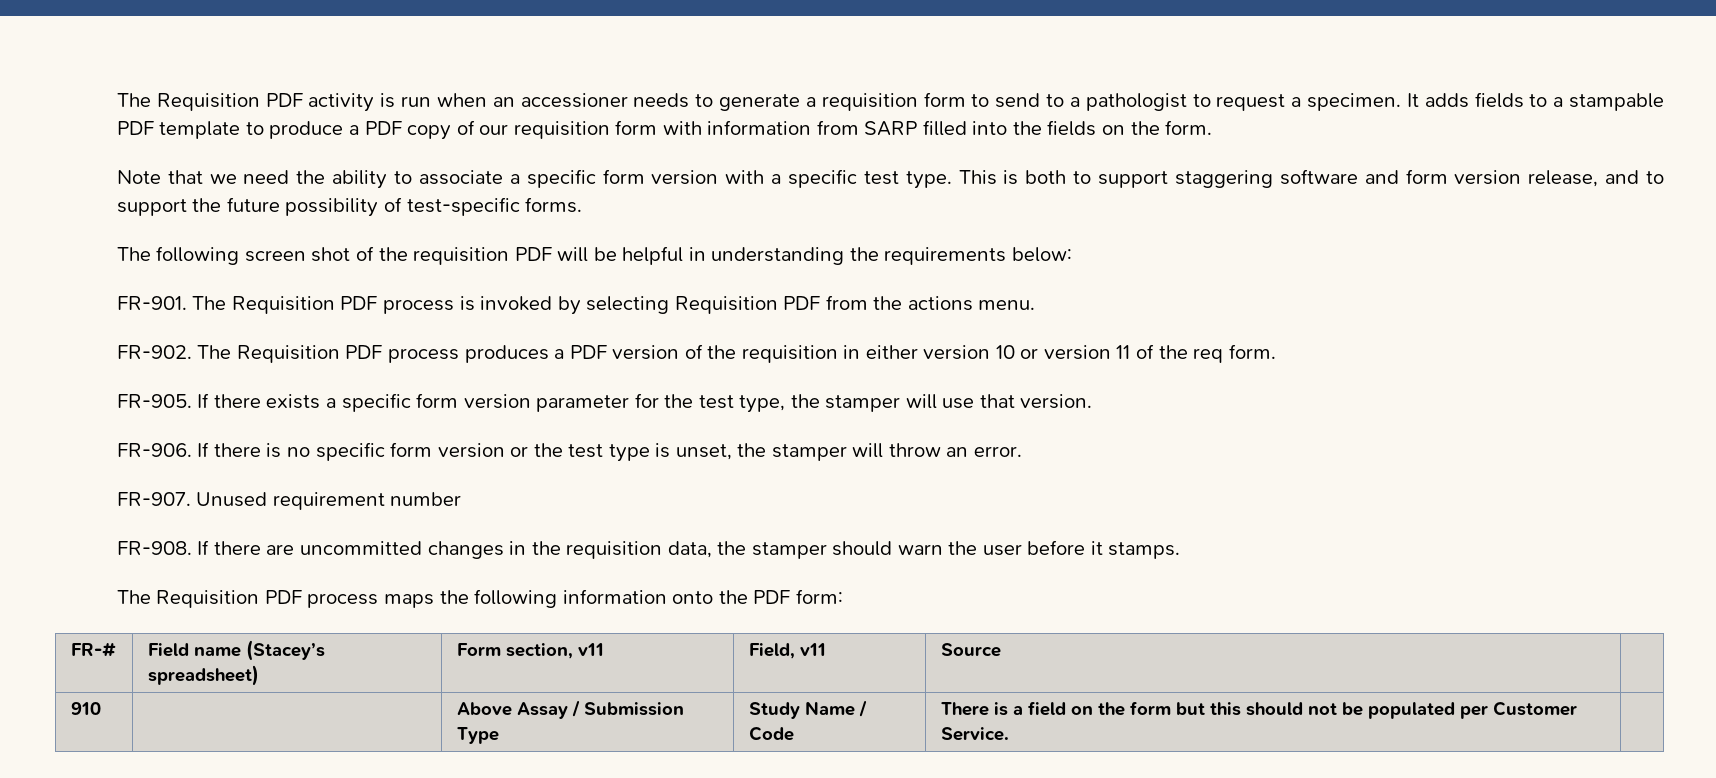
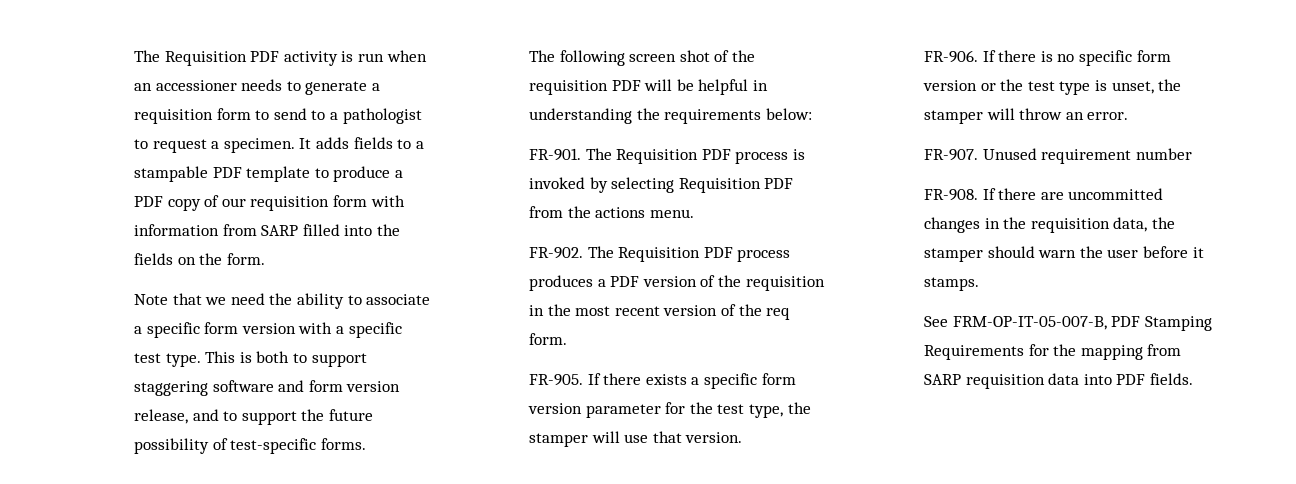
[865,345,1131,360] either version 10 or version 11 -> [547,304,718,316] the most recent version
[116,589,843,608] [70,642,116,657] [147,640,325,661] [147,665,259,686] [456,643,604,659] [748,643,826,659] [940,643,1001,657] [70,702,101,715] [456,700,684,719] [456,727,499,744] [748,700,867,719] [748,726,794,741] [940,701,1577,719] [940,727,1009,741] The Requisition PDF process maps the following information onto the PDF form: // FR-# | Field name (Stacey’s spreadsheet) | Form section, v11 | Field, v11 | Source | // 910 | | Above Assay / Submission Type | Study Name / Code | There is a field on the form but this should not be populated per Customer Service. | -> [924,316,1212,331] [924,344,1182,360] [924,373,1194,389] See FRM-OP-IT-05-007-B, PDF Stamping Requirements for the mapping from SARP requisition data into PDF fields.

